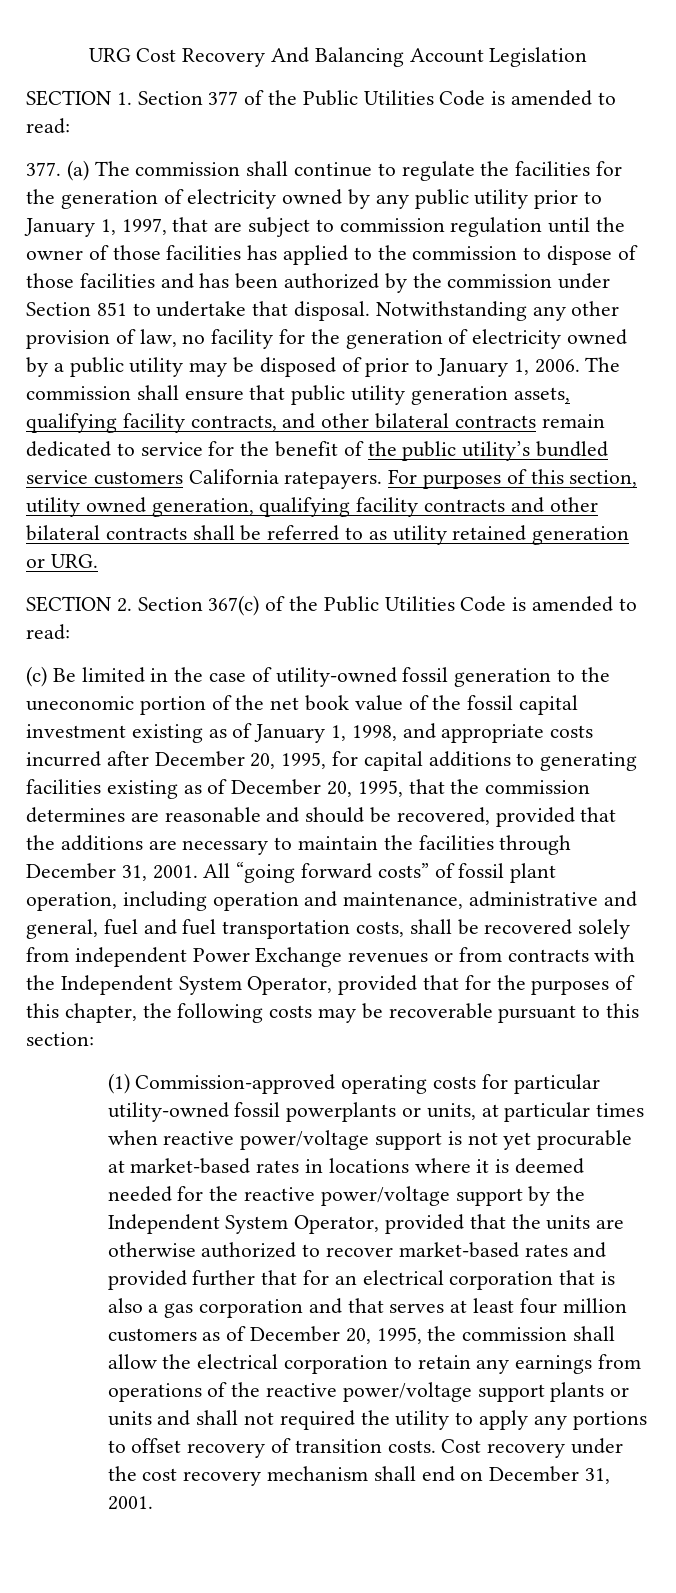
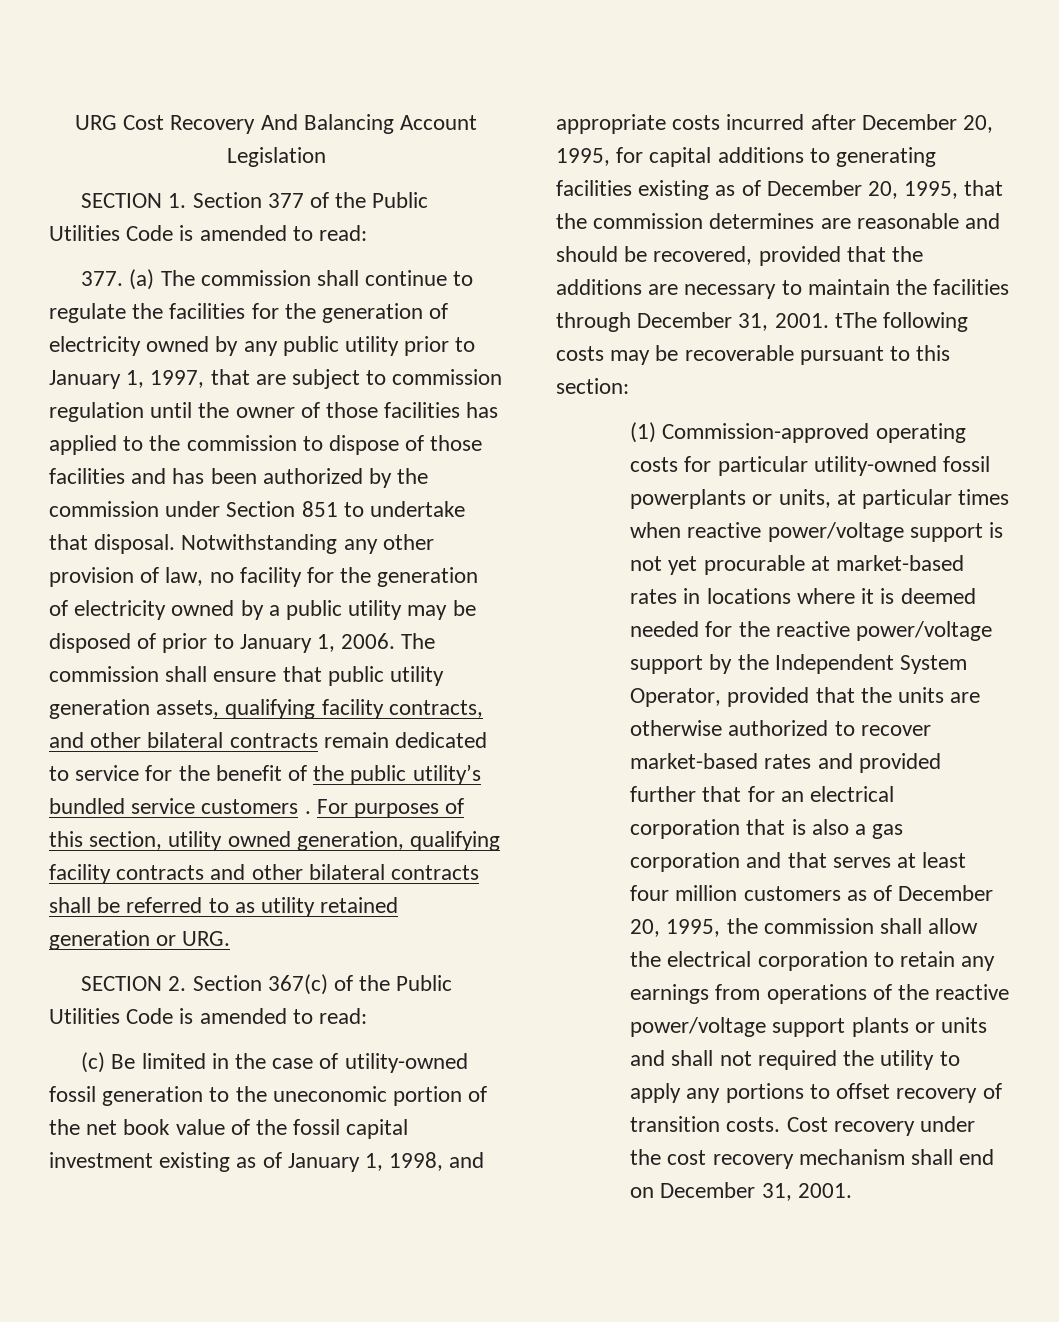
[188,469,383,489] California ratepayers. -> [304,811,311,814] .
[203,862,557,883] [26,891,637,911] [26,919,631,939] [26,947,636,967] [26,975,636,995] [26,1003,172,1023] All “going forward costs” of fossil plant operation, including operation and maintenance, administrative and general, fuel and fuel transportation costs, shall be recovered solely from independent Power Exchange revenues or from contracts with the Independent System Operator, provided that for the purposes of this chapter, the -> [834,312,877,328] tThe

